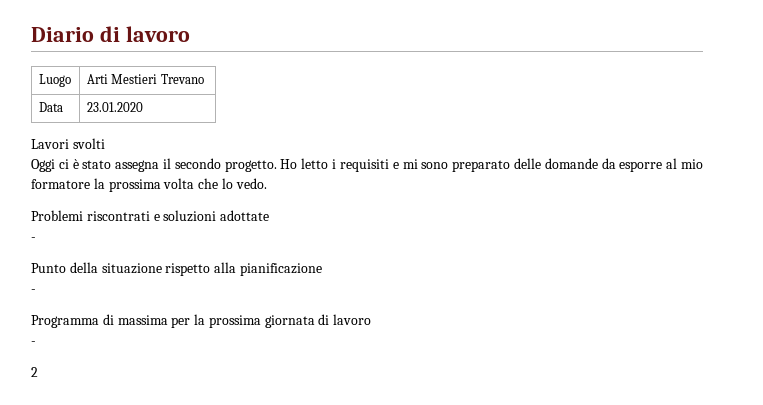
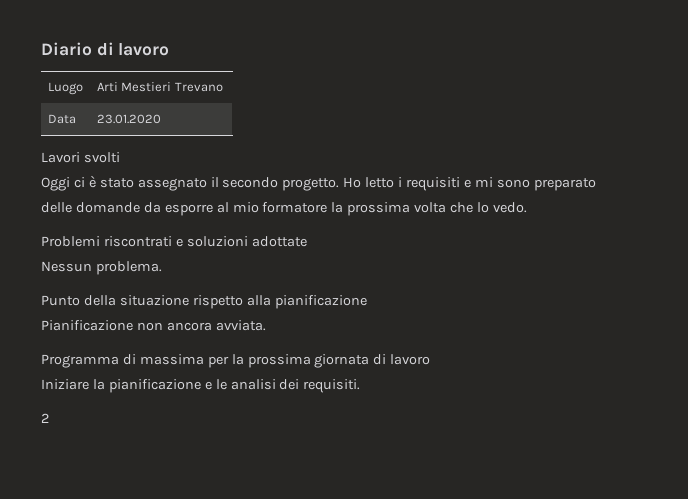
[115,160,160,172] assegna -> [137,178,207,191] assegnato
(511, 166) none -> (596, 184) //
[31,237,36,241] - -> [41,261,162,275] Nessun problema.
[31,289,36,293] - -> [41,320,266,331] Pianificazione non ancora avviata.
[31,341,36,345] - -> [41,379,361,393] Iniziare la pianificazione e le analisi dei requisiti.

